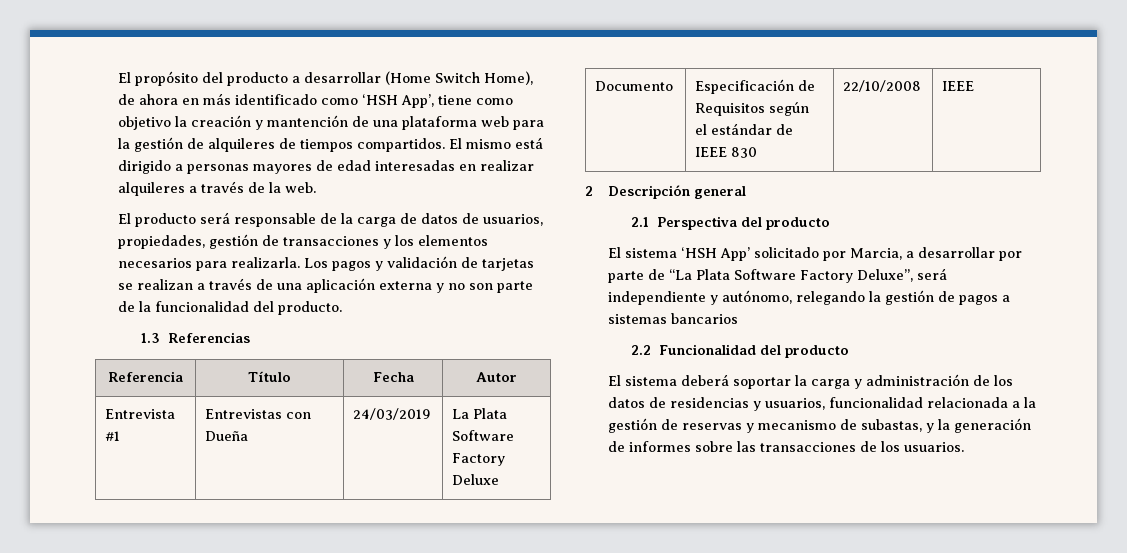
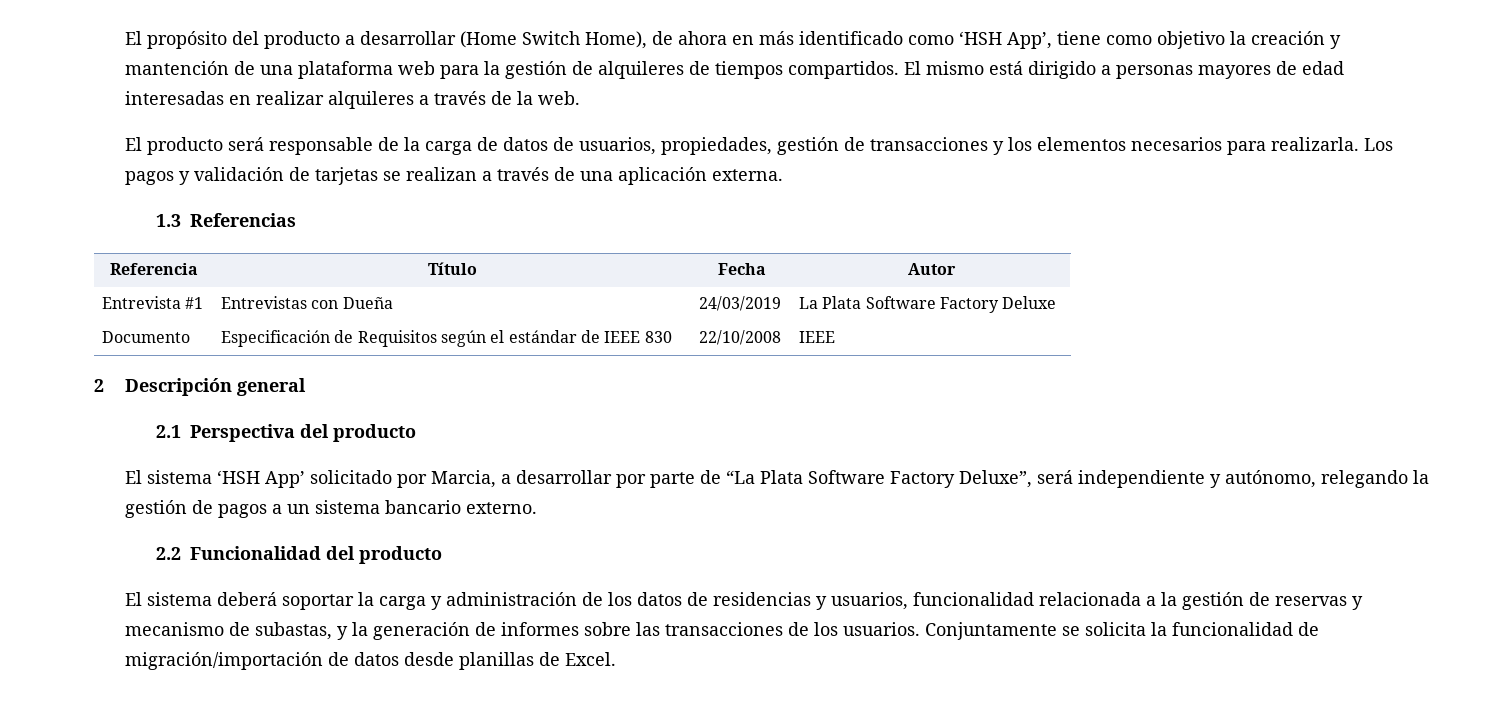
[379,281,534,293] [118,301,343,315] externa y no son parte de la funcionalidad del producto. -> [712,169,784,181] externa.
[608,313,739,324] sistemas bancarios -> [287,500,538,514] un sistema bancario externo.
(965, 447) none -> [925,622,1320,640] [125,652,617,670] Conjuntamente se solicita la funcionalidad de migración/importación de datos desde planillas de Excel.

